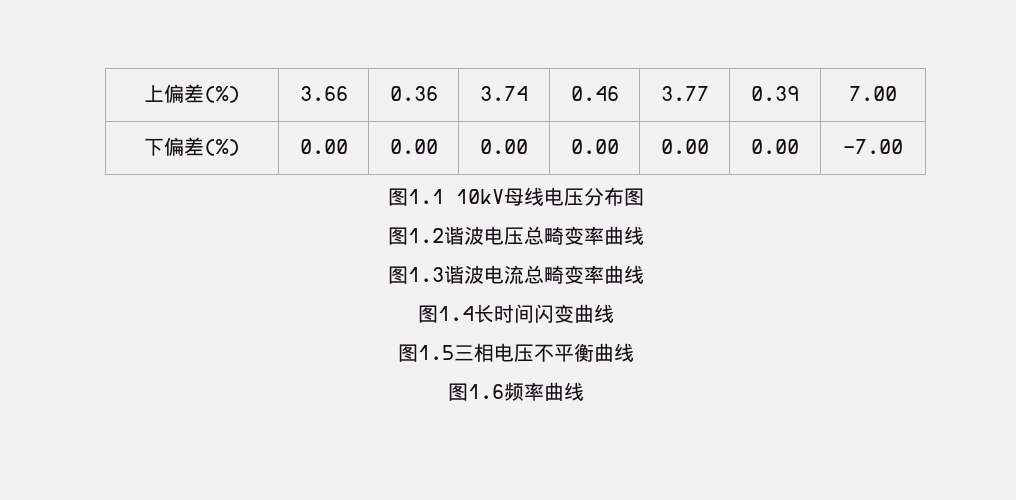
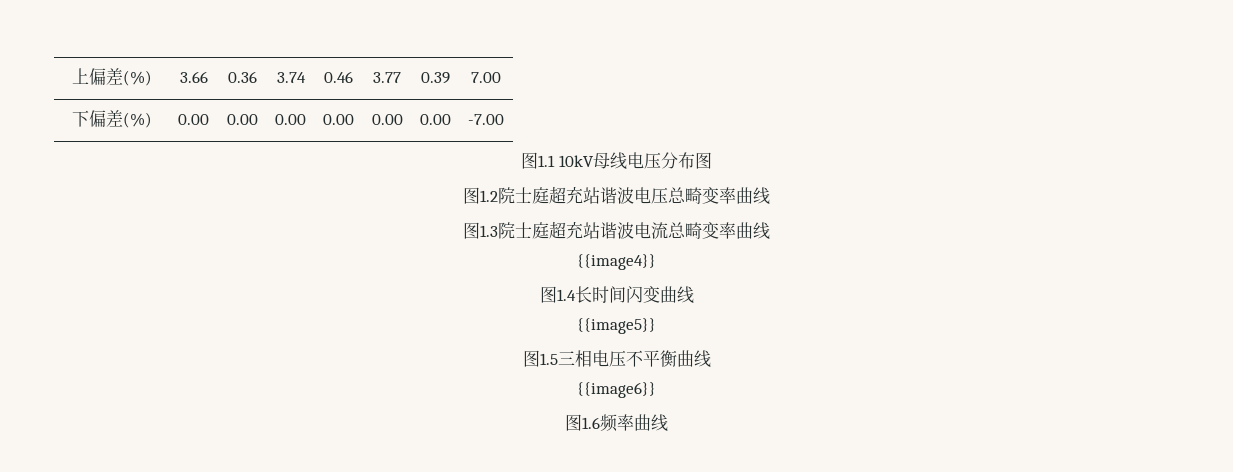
(444, 235) none -> [498,186,600,204] 院士庭超充站
(444, 274) none -> [498,221,600,239] 院士庭超充站
(644, 274) none -> [577,254,656,270] // {{image4}}
(614, 313) none -> [577,318,656,334] // {{image5}}
(634, 352) none -> [577,382,656,398] // {{image6}}

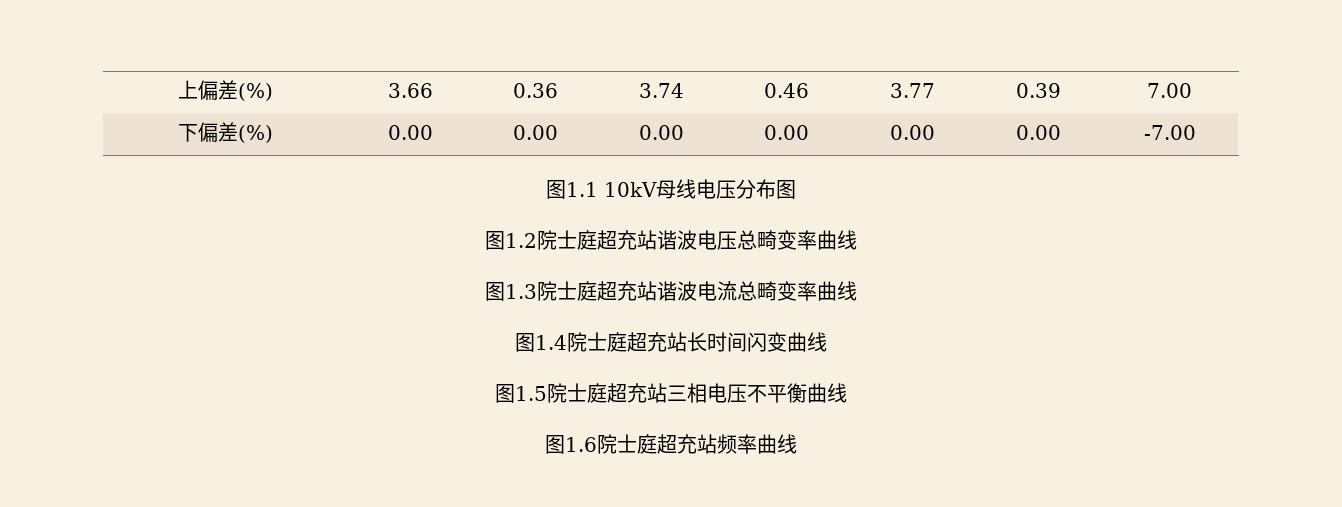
[577,254,656,270] // {{image4}} -> (857, 291) none
(576, 295) none -> [567,332,687,352] 院士庭超充站
[577,318,656,334] // {{image5}} -> (827, 342) none
(558, 359) none -> [547,383,667,403] 院士庭超充站
[577,382,656,398] // {{image6}} -> (847, 393) none
(600, 423) none -> [597,434,717,454] 院士庭超充站

